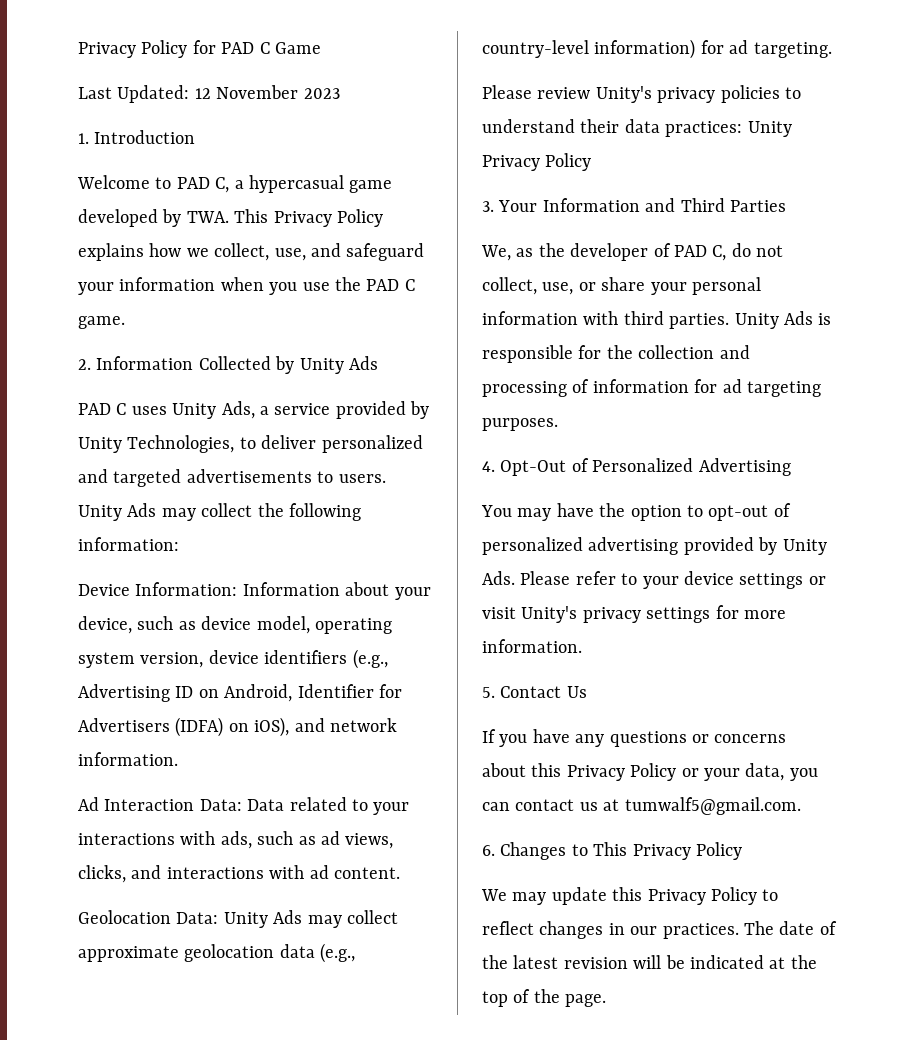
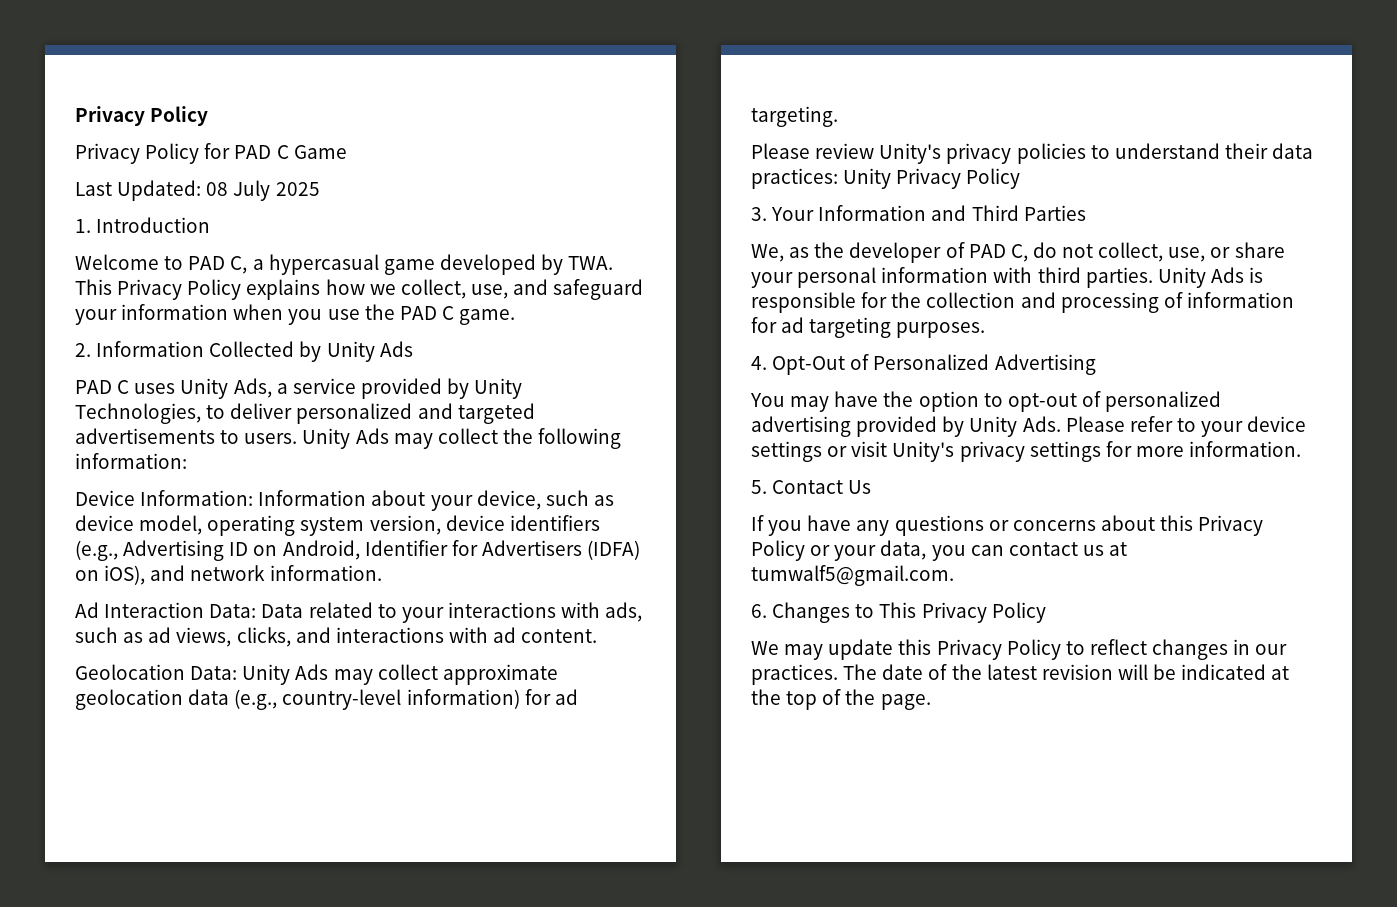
[78,40,188,58] Privacy Policy -> [75,106,209,126] [75,143,200,164] Privacy Policy // Privacy Policy
[194,85,340,99] 12 November 2023 -> [206,180,320,201] 08 July 2025

